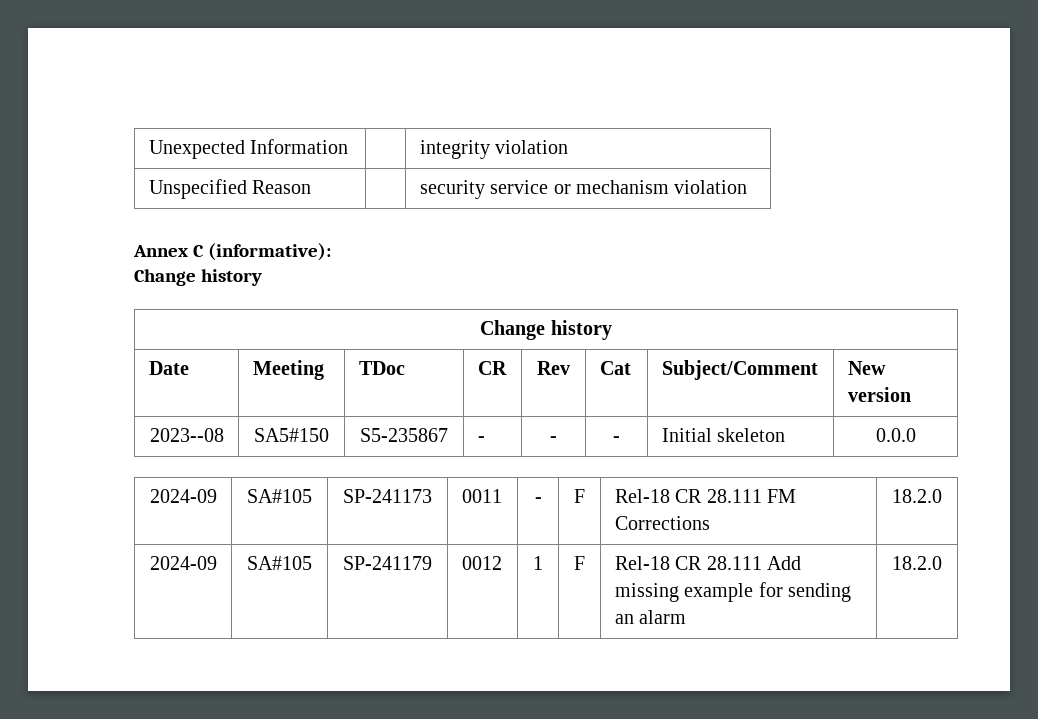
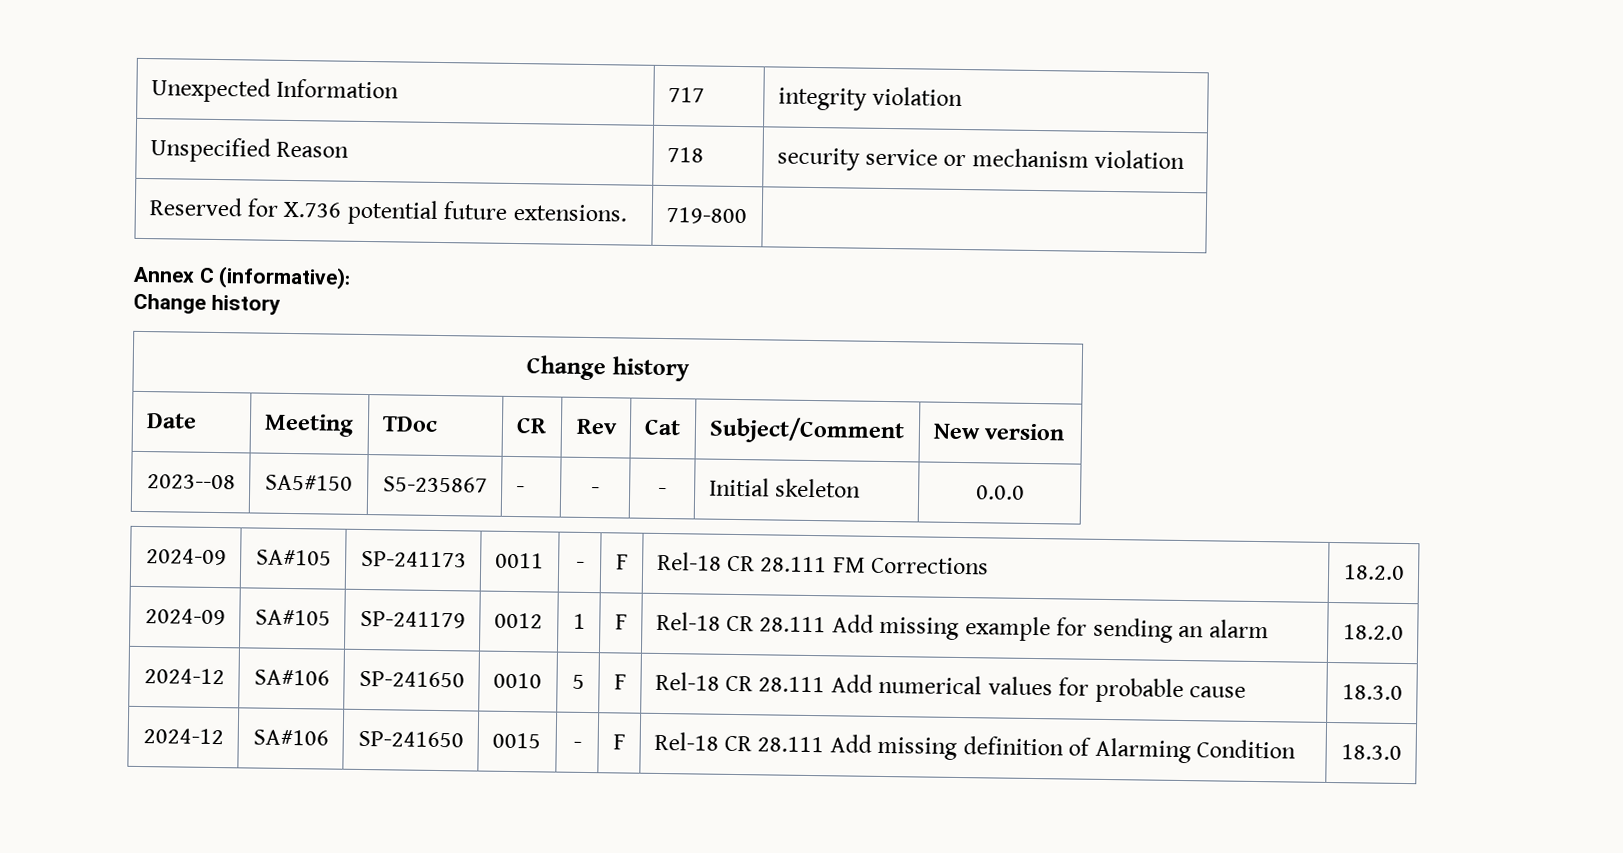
(349, 146) none -> [667,87,705,103] 717
(312, 187) none -> [666,147,704,163] 718
(748, 187) none -> [148,197,627,225] [665,207,747,225] // Reserved for X.736 potential future extensions. | 719-800 |
(942, 563) none -> [143,668,225,685] [253,669,330,686] [358,670,465,688] [492,672,542,689] [571,674,585,689] [613,674,627,690] [654,671,1247,704] [1341,684,1403,700] [142,728,224,745] [252,729,329,746] [357,730,464,748] [491,732,541,749] [572,741,582,749] [612,734,626,750] [653,731,1297,764] [1340,744,1402,760] // 2024-12 | SA#106 | SP-241650 | 0010 | 5 | F | Rel-18 CR 28.111 Add numerical values for probable cause | 18.3.0 // 2024-12 | SA#106 | SP-241650 | 0015 | - | F | Rel-18 CR 28.111 Add missing definition of Alarming Condition | 18.3.0

